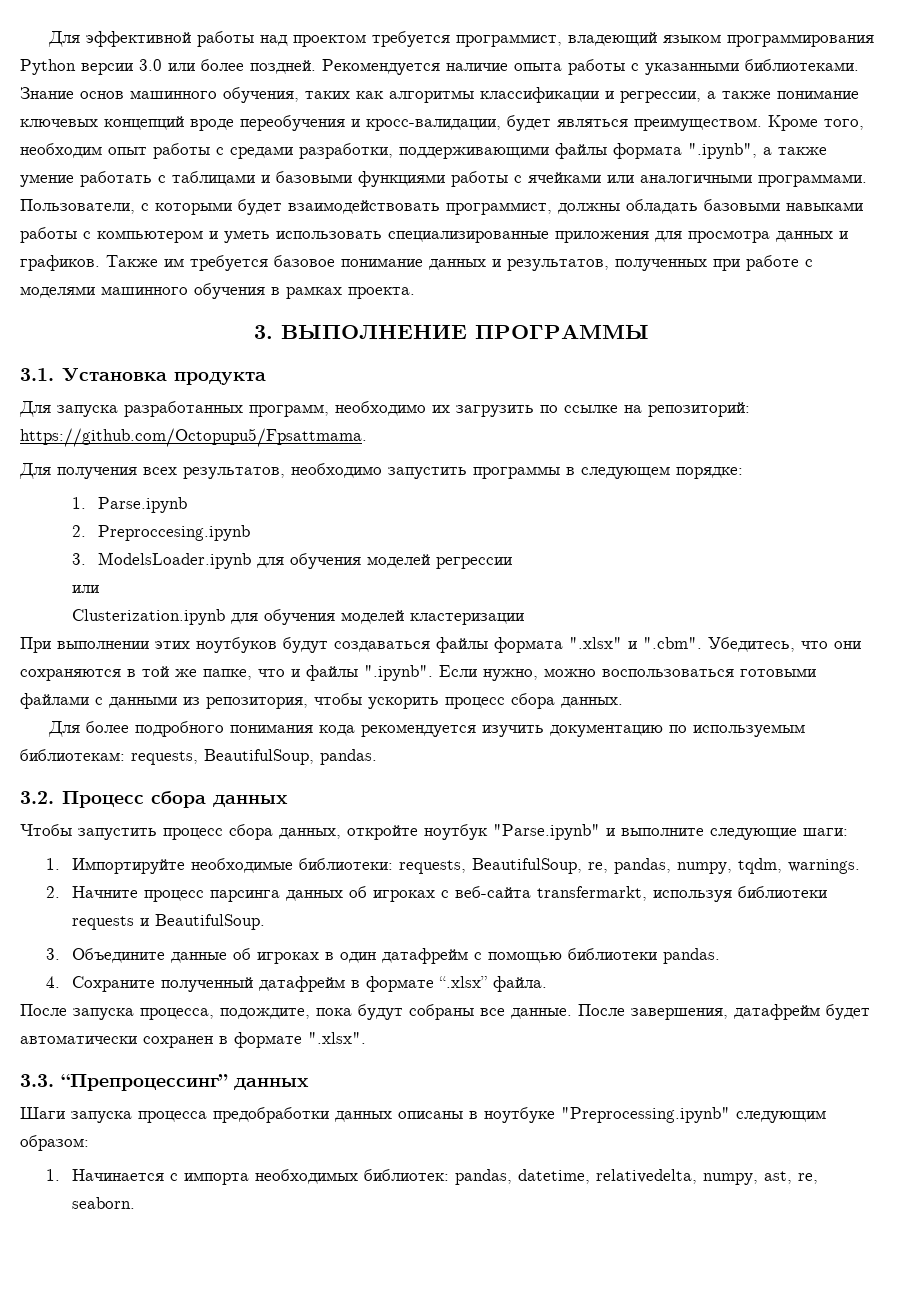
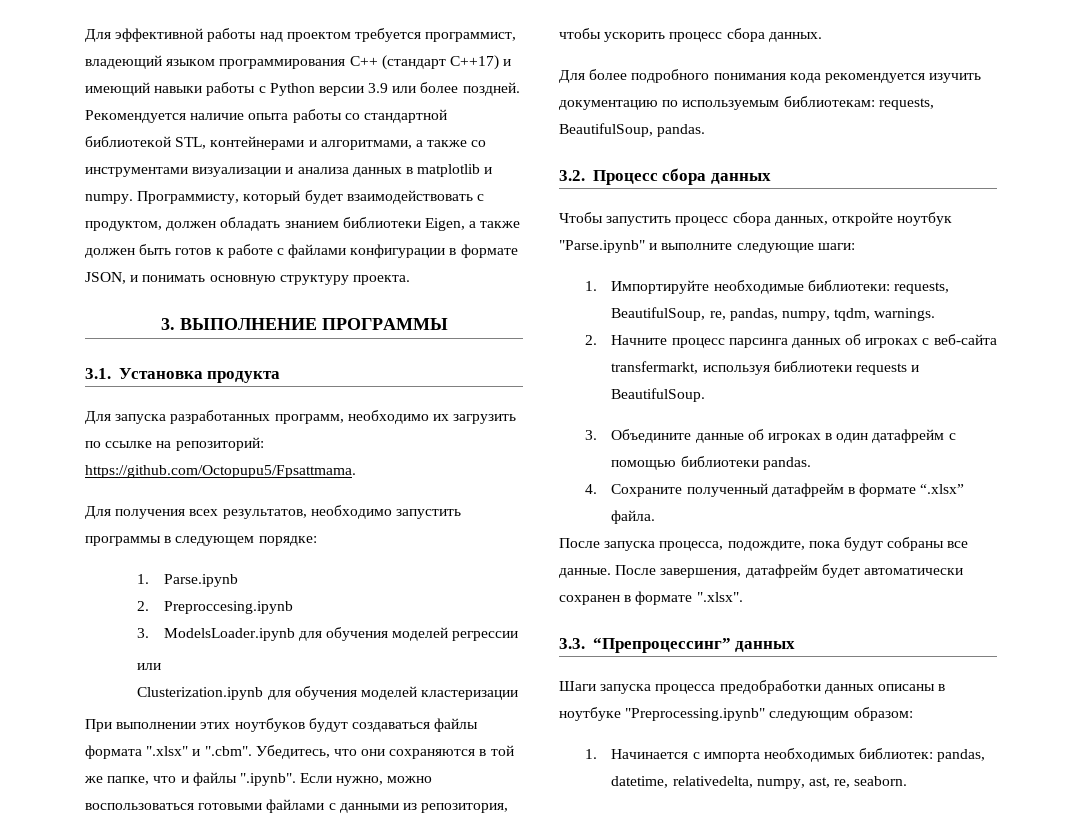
(875, 40) none -> [349,55,512,70] [85,82,266,96] C++ (стандарт C++17) и имеющий навыки работы с
[139,59,162,71] 3.0 -> [368,83,389,93] 3.9
[631,59,859,75] [20,87,859,103] [20,115,864,131] [20,143,827,159] [20,171,867,187] [20,199,863,215] [20,227,848,243] [20,255,813,271] [20,283,342,299] с указанными библиотеками. Знание основ машинного обучения, таких как алгоритмы классификации и регрессии, а также понимание ключевых концепций вроде переобучения и кросс-валидации, будет являться преимуществом. Кроме того, необходим опыт работы с средами разработки, поддерживающими файлы формата ".ipynb", а также умение работать с таблицами и базовыми функциями работы с ячейками или аналогичными программами. Пользователи, с которыми будет взаимодействовать программист, должны обладать базовыми навыками работы с компьютером и уметь использовать специализированные приложения для просмотра данных и графиков. Также им требуется базовое понимание данных и результатов, полученных при работе с моделями машинного обучения в рамках -> [344,109,447,123] [85,136,487,150] [85,164,493,177] [85,190,484,204] [85,217,521,231] [85,244,518,258] [85,272,349,285] со стандартной библиотекой STL, контейнерами и алгоритмами, а также со инструментами визуализации и анализа данных в matplotlib и numpy. Программисту, который будет взаимодействовать с продуктом, должен обладать знанием библиотеки Eigen, а также должен быть готов к работе с файлами конфигурации в формате JSON, и понимать основную структуру

